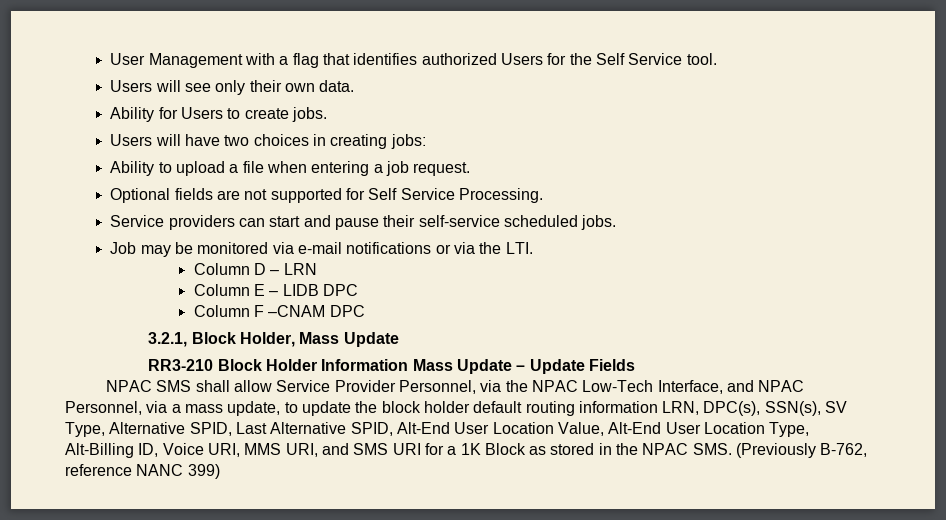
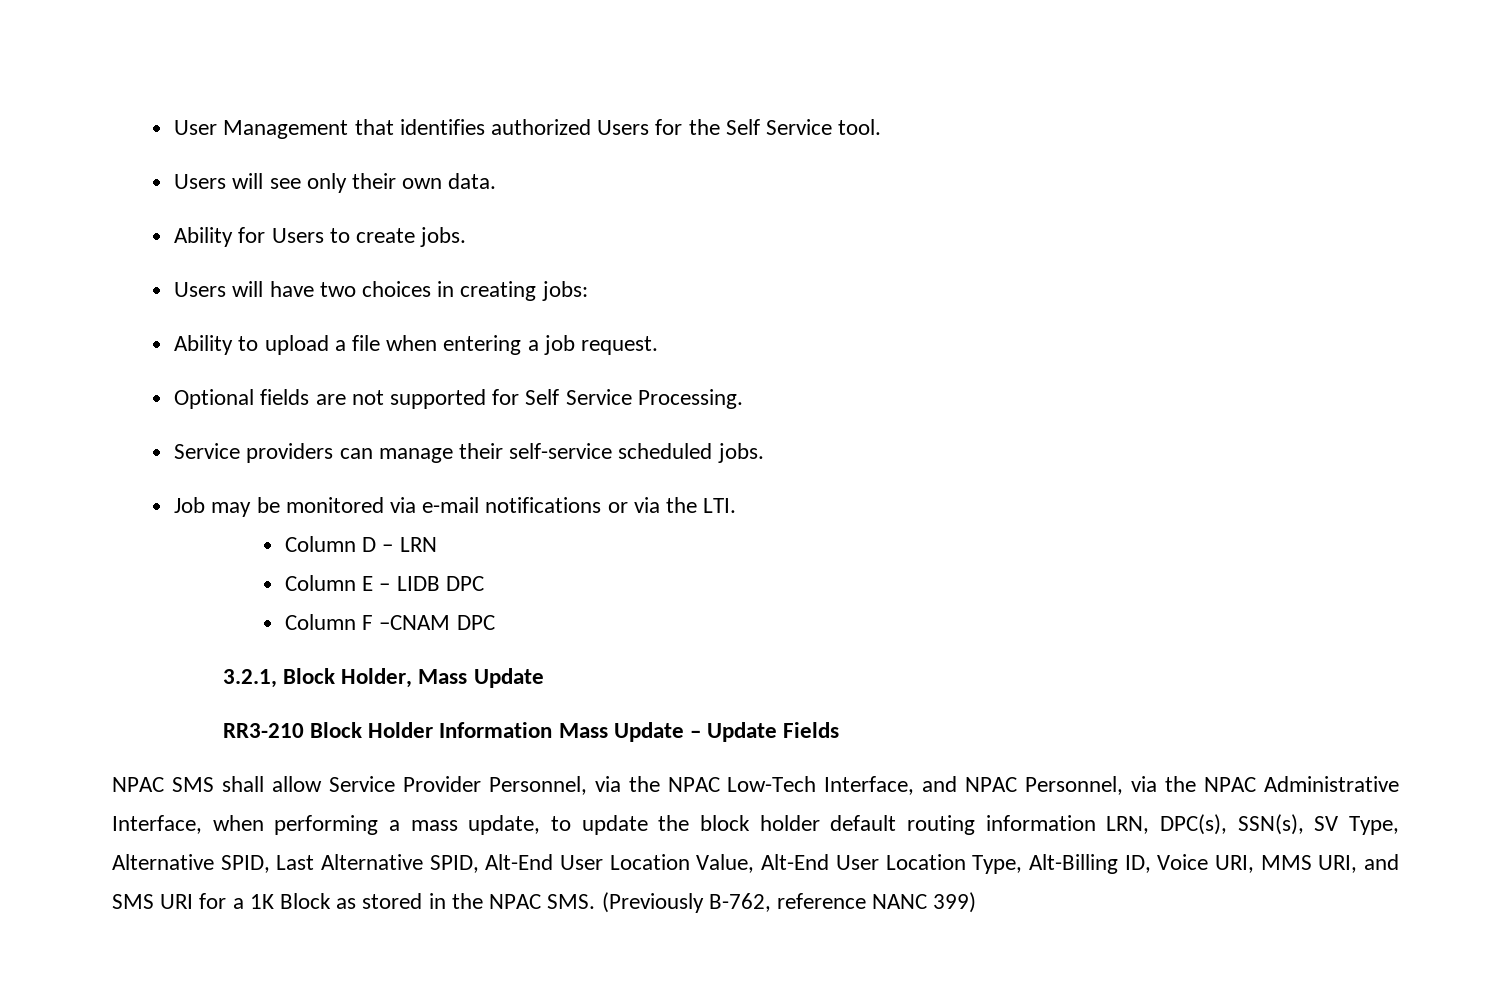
[245,53,319,68] with a flag -> (349, 129) none
[269,215,379,230] start and pause -> [378,448,453,463] manage
(168, 407) none -> [1165,776,1399,792] [112,815,379,835] the NPAC Administrative Interface, when performing

